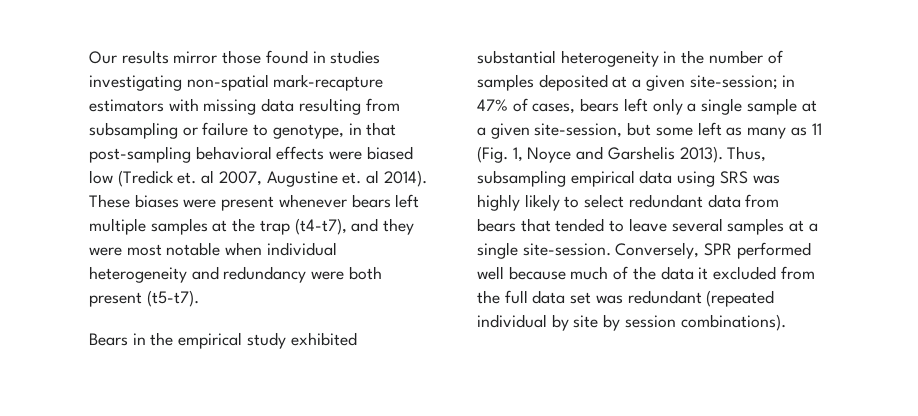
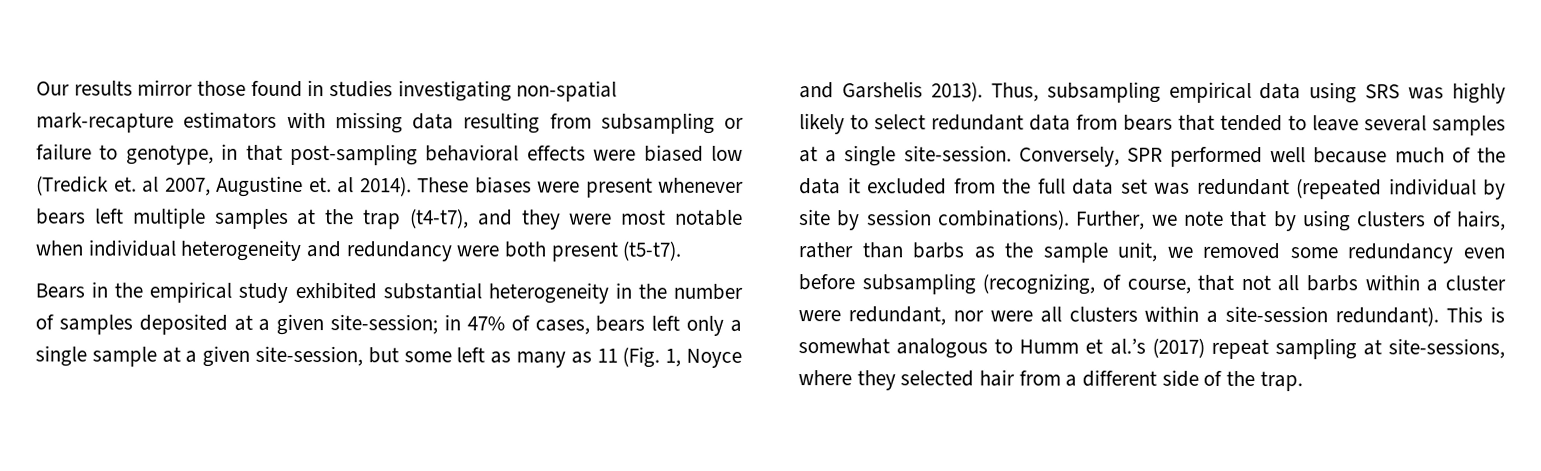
(786, 322) none -> [1076,210,1506,232] [798,241,1505,264] [798,273,1506,295] [798,305,1505,327] [798,337,1505,360] [798,369,1303,392] Further, we note that by using clusters of hairs, rather than barbs as the sample unit, we removed some redundancy even before subsampling (recognizing, of course, that not all barbs within a cluster were redundant, nor were all clusters within a site-session redundant). This is somewhat analogous to Humm et al.’s (2017) repeat sampling at site-sessions, where they selected hair from a different side of the trap.

